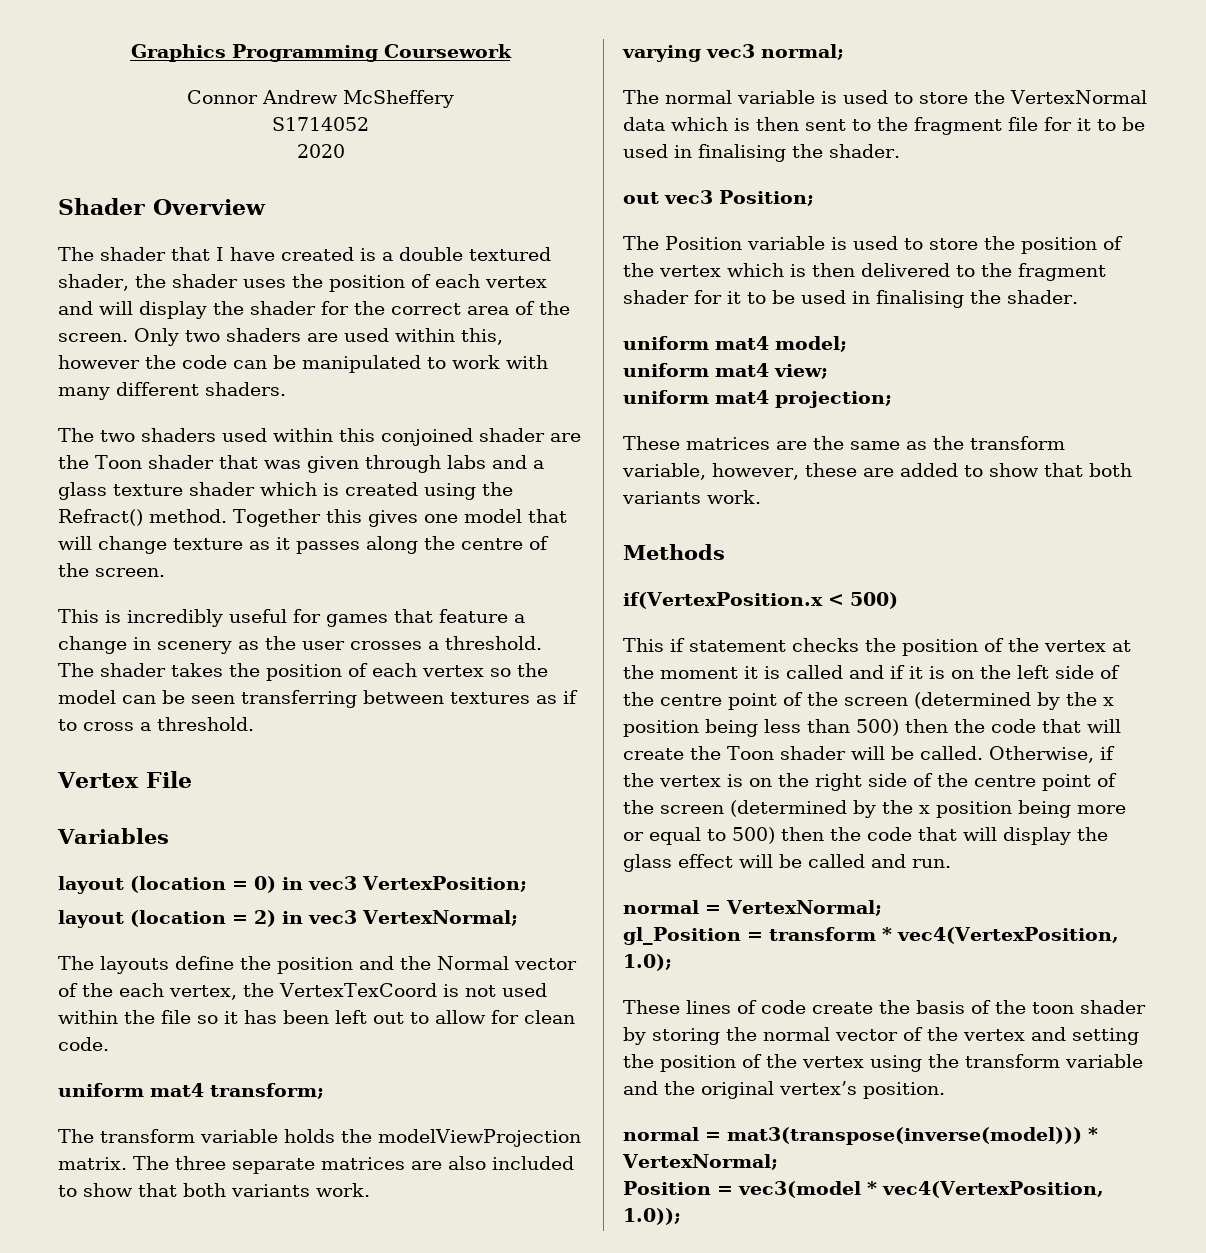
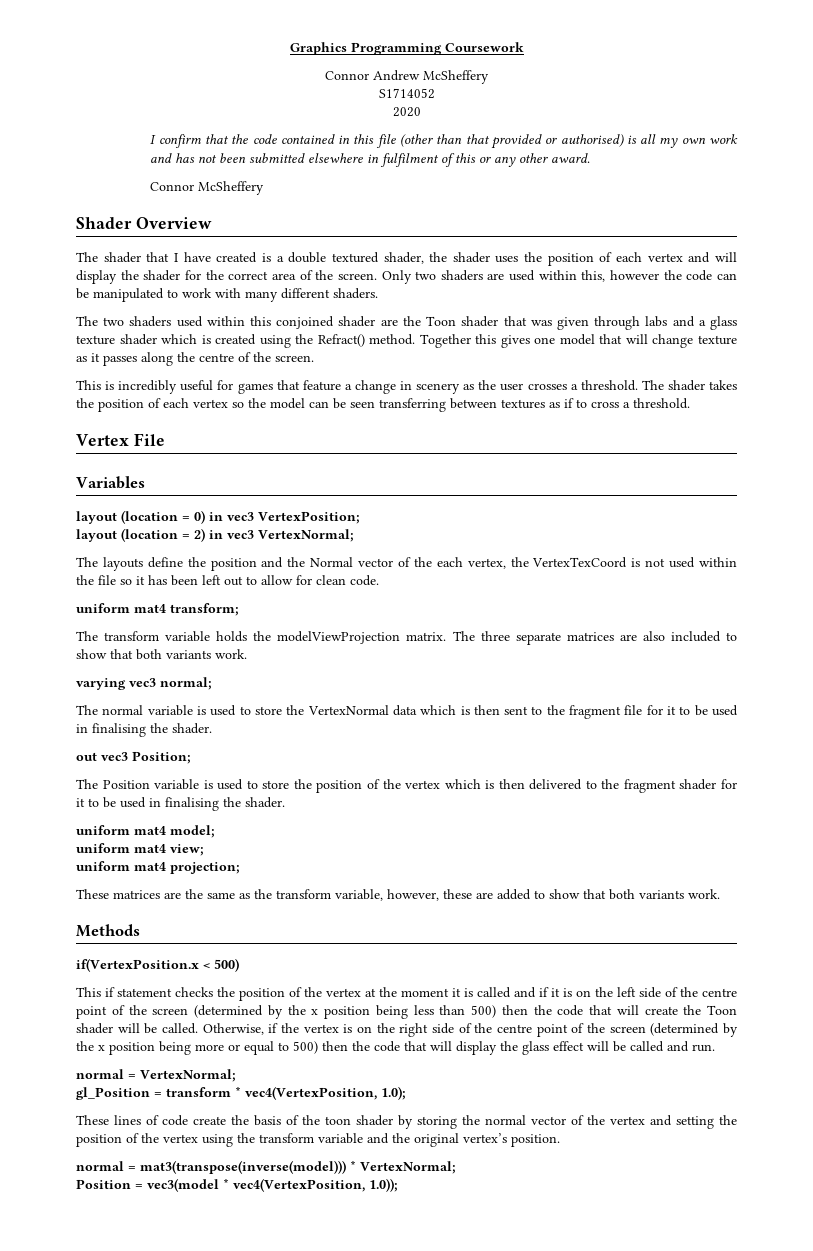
(345, 151) none -> [150,134,739,149] [150,153,591,167] [150,181,265,195] // I confirm that the code contained in this file (other than that provided or authorised) is all my own work and has not been submitted elsewhere in fulfilment of this or any other award. // Connor McSheffery

